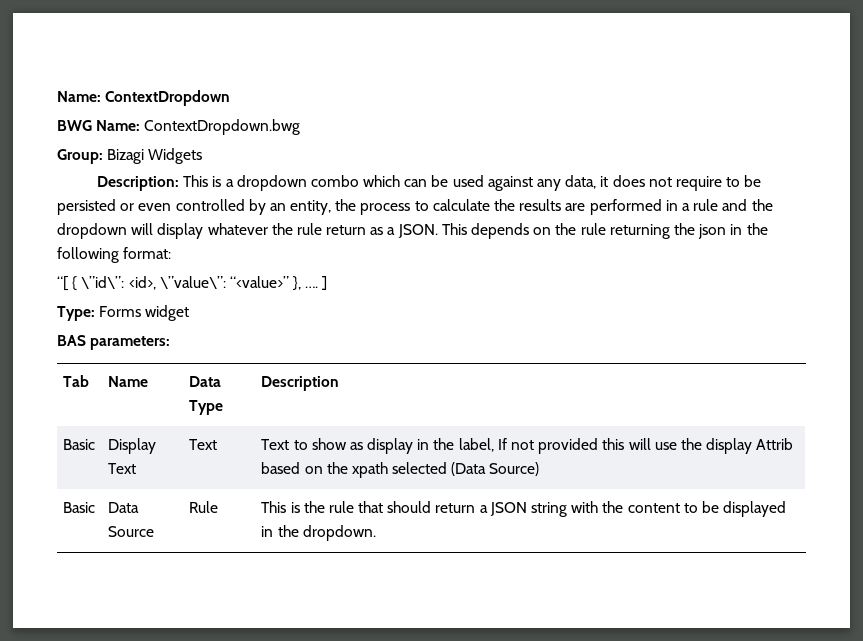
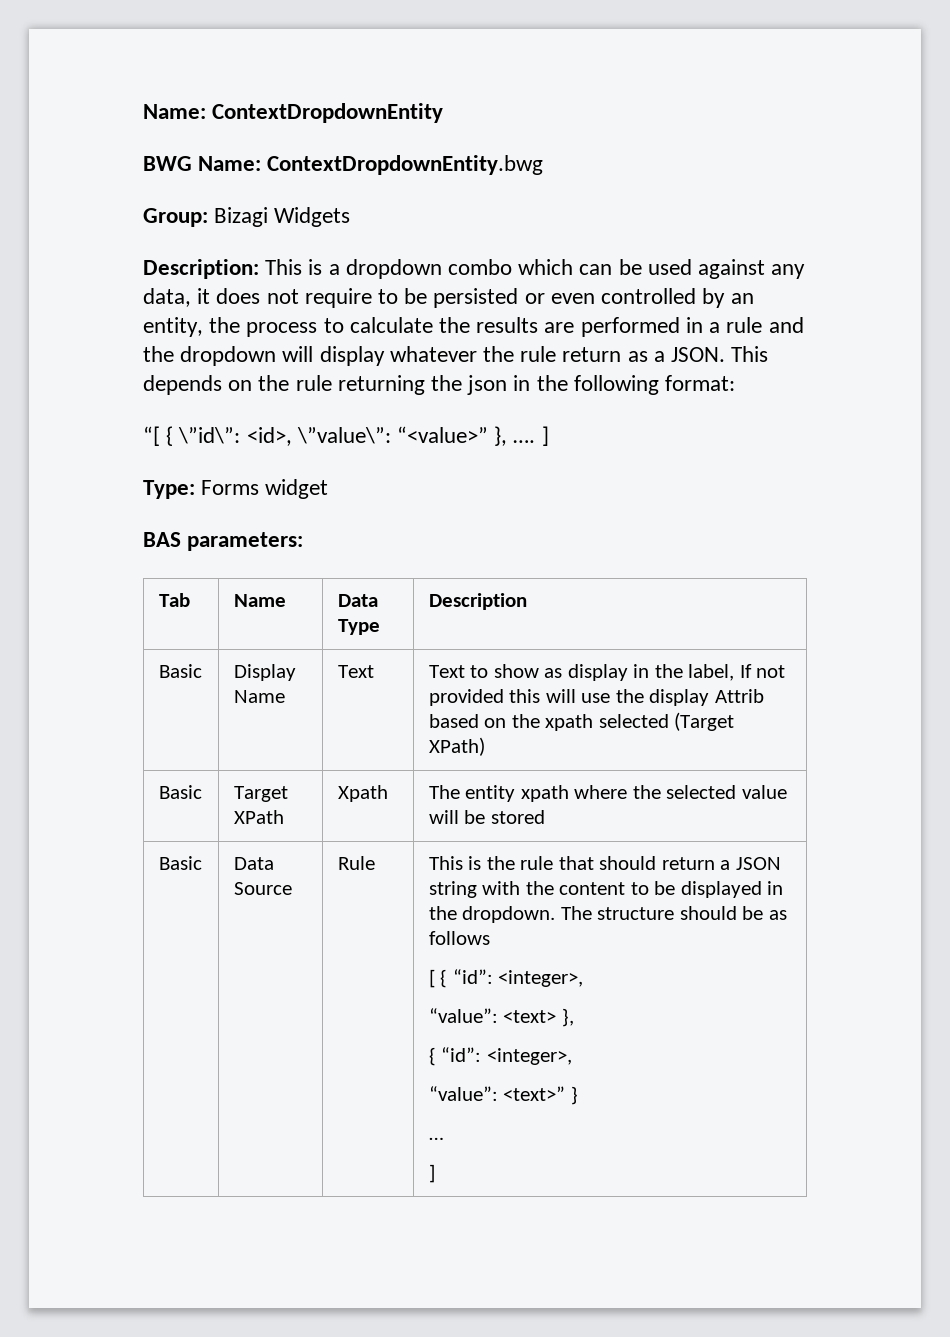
[57,90,231,106] Name: ContextDropdown -> [143,103,444,123] Name: ContextDropdownEntity
[144,119,301,135] ContextDropdown.bwg -> [267,155,544,175] ContextDropdownEntity.bwg
[108,463,137,474] Text -> [233,690,285,703] Name
[451,462,540,476] (Data Source) -> [674,712,735,731] [428,737,485,756] [158,785,202,799] [233,786,288,802] [233,810,284,824] [337,785,388,802] [428,785,787,802] [428,810,545,824] (Target XPath) // Basic | Target XPath | Xpath | The entity xpath where the selected value will be stored
(376, 533) none -> [560,906,787,920] [428,931,490,945] [428,969,584,988] [428,1008,574,1027] [428,1047,572,1066] [428,1086,578,1105] [428,1137,444,1140] [428,1164,435,1183] The structure should be as follows // [ { “id”: <integer>, // “value”: <text> }, // { “id”: <integer>, // “value”: <text>” } // … // ]

